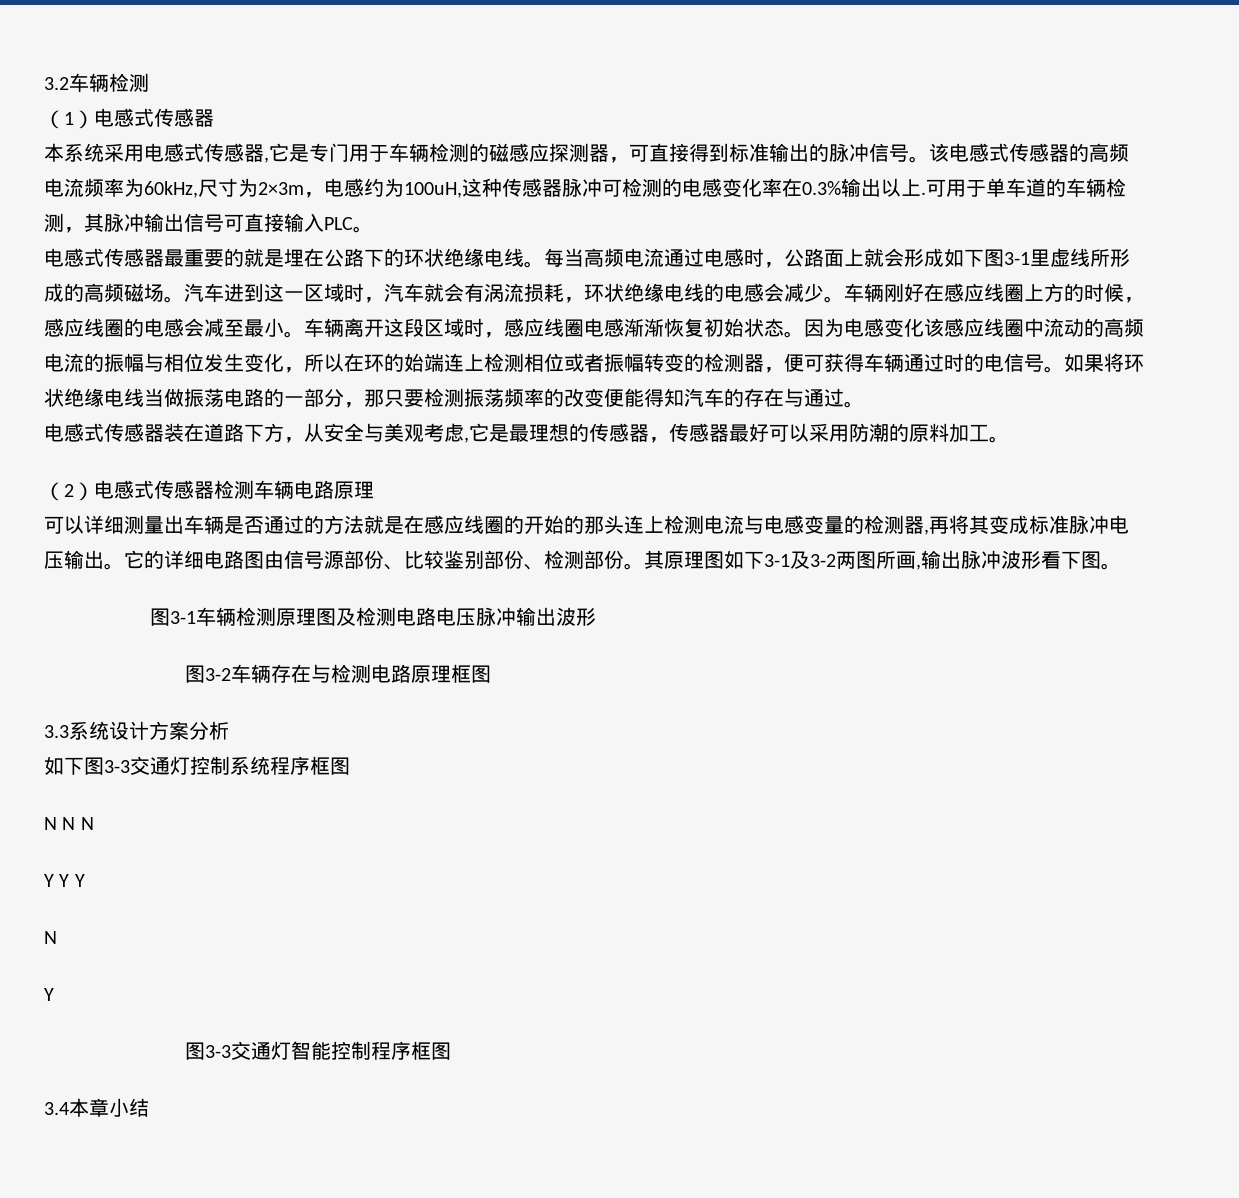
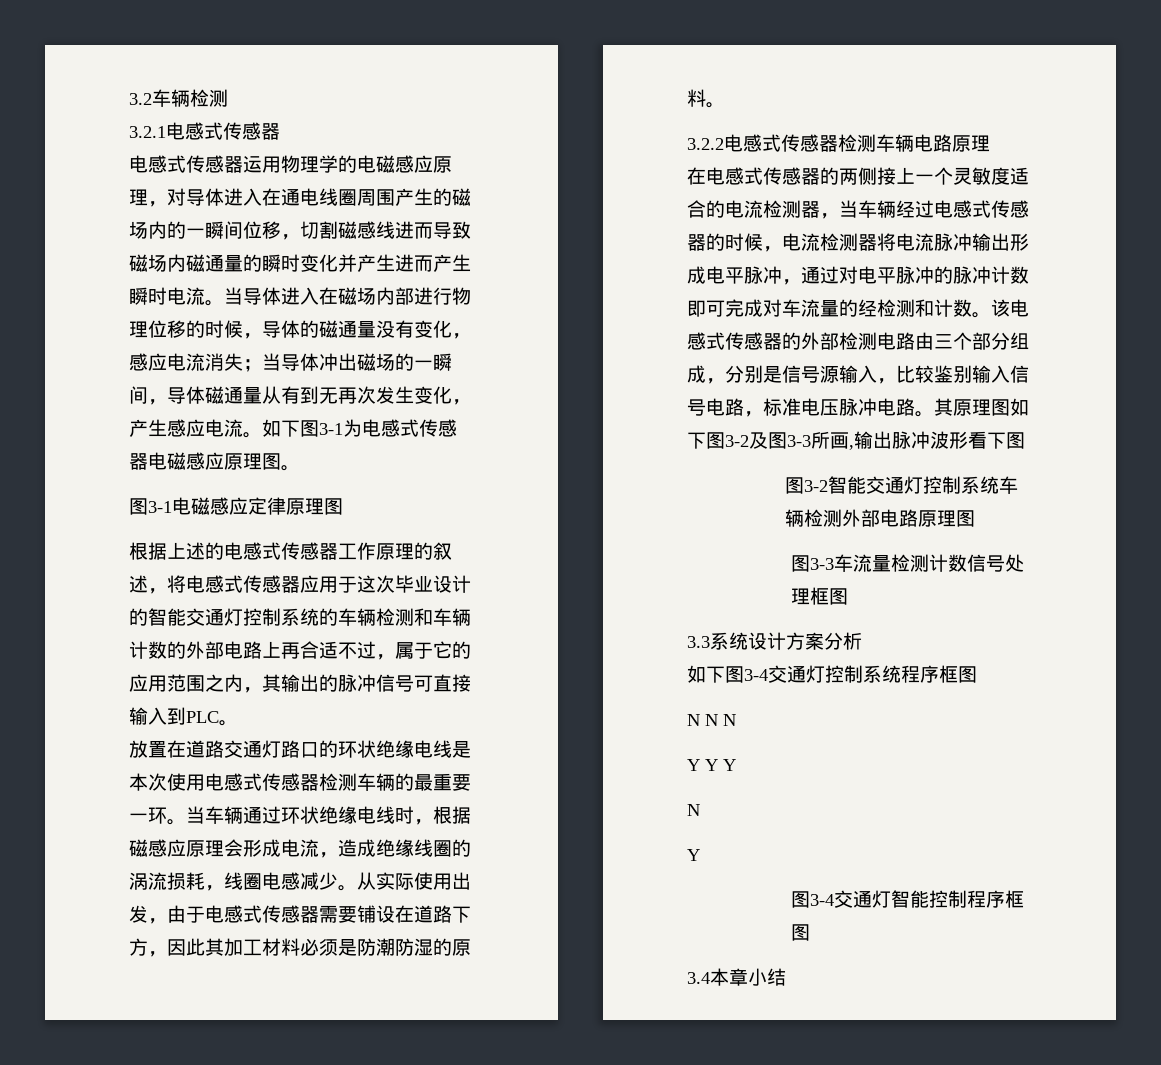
[44,110,94,129] （1） -> [129,126,166,138] 3.2.1
[44,143,1129,163] [44,178,1126,198] [44,213,373,233] [44,248,1130,268] [44,283,1144,303] [44,318,1144,338] [44,353,1144,373] [44,388,864,408] [44,423,1009,443] [44,482,94,501] 本系统采用电感式传感器,它是专门用于车辆检测的磁感应探测器，可直接得到标准输出的脉冲信号。该电感式传感器的高频电流频率为60kHz,尺寸为2×3m，电感约为100uH,这种传感器脉冲可检测的电感变化率在0.3%输出以上.可用于单车道的车辆检测，其脉冲输出信号可直接输入PLC。 // 电感式传感器最重要的就是埋在公路下的环状绝缘电线。每当高频电流通过电感时，公路面上就会形成如下图3-1里虚线所形成的高频磁场。汽车进到这一区域时，汽车就会有涡流损耗，环状绝缘电线的电感会减少。车辆刚好在感应线圈上方的时候，感应线圈的电感会减至最小。车辆离开这段区域时，感应线圈电感渐渐恢复初始状态。因为电感变化该感应线圈中流动的高频电流的振幅与相位发生变化，所以在环的始端连上检测相位或者振幅转变的检测器，便可获得车辆通过时的电信号。如果将环状绝缘电线当做振荡电路的一部分，那只要检测振荡频率的改变便能得知汽车的存在与通过。 // 电感式传感器装在道路下方，从安全与美观考虑,它是最理想的传感器，传感器最好可以采用防潮的原料加工。 // （2） -> [129,155,452,173] [129,188,471,207] [129,221,471,240] [129,254,471,272] [129,287,471,306] [129,320,471,339] [129,353,452,372] [129,386,471,405] [129,419,457,438] [129,452,300,471] [129,497,343,515] [129,542,452,560] [129,575,471,594] [129,608,471,626] [129,641,471,660] [129,674,471,693] [129,707,238,726] [129,740,471,758] [129,773,471,791] [129,806,471,825] [129,839,471,858] [129,872,471,891] [129,905,471,924] [129,938,471,957] [687,89,725,108] [687,138,724,150] 电感式传感器运用物理学的电磁感应原理，对导体进入在通电线圈周围产生的磁场内的一瞬间位移，切割磁感线进而导致磁场内磁通量的瞬时变化并产生进而产生瞬时电流。当导体进入在磁场内部进行物理位移的时候，导体的磁通量没有变化，感应电流消失；当导体冲出磁场的一瞬间，导体磁通量从有到无再次发生变化，产生感应电流。如下图3-1为电感式传感器电磁感应原理图。 // 图3-1电磁感应定律原理图 // 根据上述的电感式传感器工作原理的叙述，将电感式传感器应用于这次毕业设计的智能交通灯控制系统的车辆检测和车辆计数的外部电路上再合适不过，属于它的应用范围之内，其输出的脉冲信号可直接输入到PLC。 // 放置在道路交通灯路口的环状绝缘电线是本次使用电感式传感器检测车辆的最重要一环。当车辆通过环状绝缘电线时，根据磁感应原理会形成电流，造成绝缘线圈的涡流损耗，线圈电感减少。从实际使用出发，由于电感式传感器需要铺设在道路下方，因此其加工材料必须是防潮防湿的原料。 // 3.2.2
[44,515,1129,535] [44,550,876,570] 可以详细测量出车辆是否通过的方法就是在感应线圈的开始的那头连上检测电流与电感变量的检测器,再将其变成标准脉冲电压输出。它的详细电路图由信号源部份、比较鉴别部份、检测部份。其原理图如下3-1及3-2两图 -> [687,167,1029,185] [687,200,1029,219] [687,233,1029,252] [687,266,1029,285] [687,299,1029,318] [687,332,1029,350] [687,365,1029,384] [687,398,1029,417] [687,432,811,449] 在电感式传感器的两侧接上一个灵敏度适合的电流检测器，当车辆经过电感式传感器的时候，电流检测器将电流脉冲输出形成电平脉冲，通过对电平脉冲的脉冲计数即可完成对车流量的经检测和计数。该电感式传感器的外部检测电路由三个部分组成，分别是信号源输入，比较鉴别输入信号电路，标准电压脉冲电路。其原理图如下图3-2及图3-3
[1101,563,1121,570] [150,607,597,627] [185,664,432,684] 。 // 图3-1车辆检测原理图及检测电路电压脉冲输出波形 // 图3-2车辆存在与检测电路原 -> [784,476,1018,494] [784,509,975,527] [790,554,1024,572] // 图3-2智能交通灯控制系统车辆检测外部电路原理图 // 图3-3车流量检测计数信号处
[104,760,130,773] 3-3 -> [744,669,768,681] 3-4
[205,1045,232,1058] 3-3 -> [809,894,834,906] 3-4

